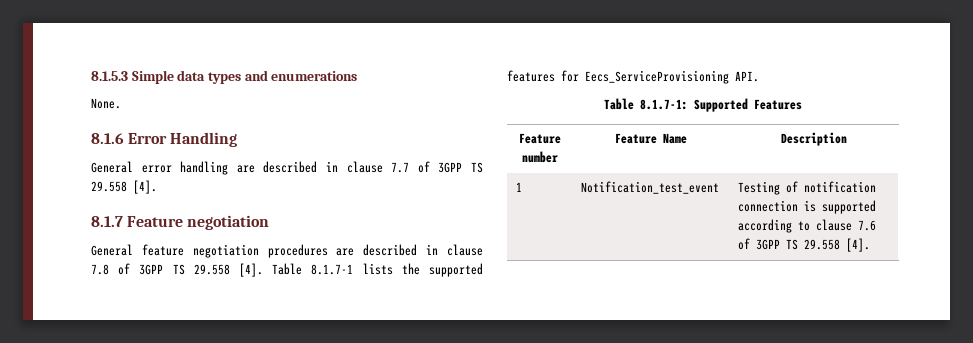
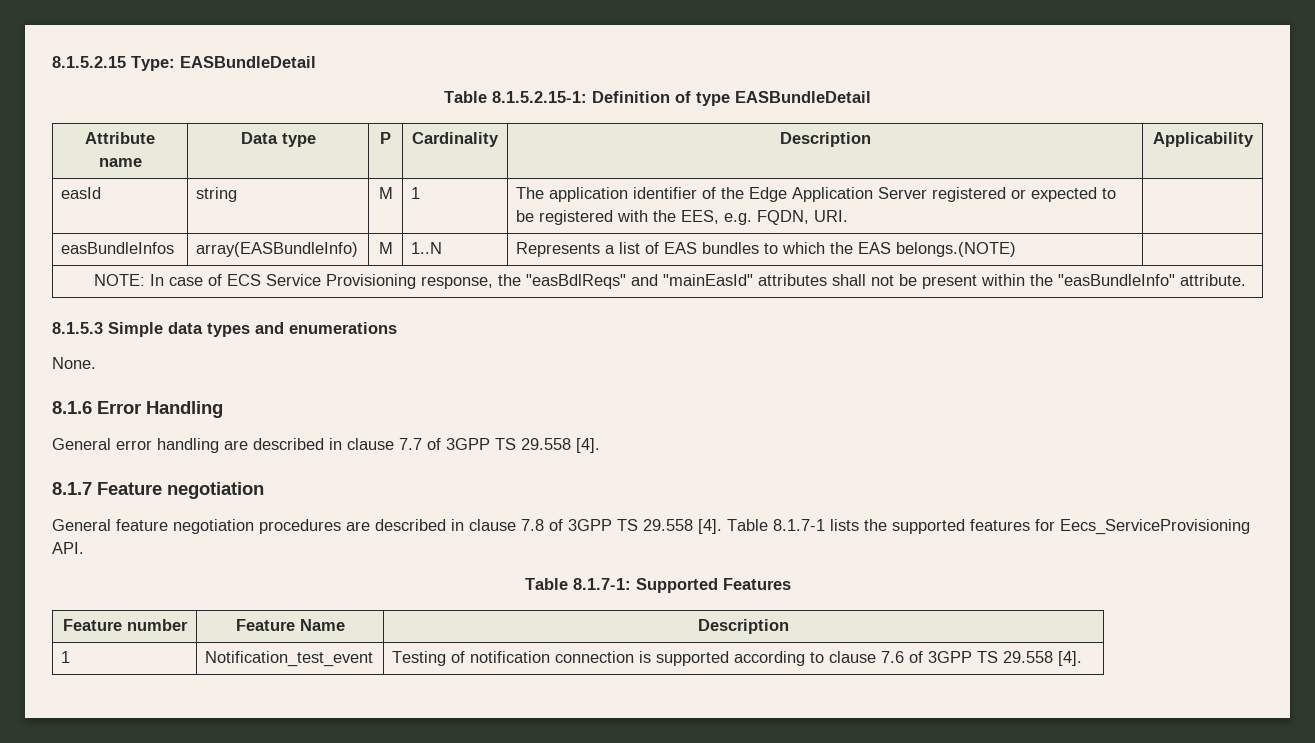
(91, 76) none -> [52,56,316,71] [444,91,871,106] [85,132,155,144] [98,158,142,167] [240,132,316,147] [380,132,391,144] [412,132,499,147] [779,132,871,147] [1152,132,1254,147] [61,187,102,199] [196,187,238,202] [378,187,393,199] [411,187,421,199] [516,187,1117,202] [516,210,849,225] [61,242,175,254] [196,242,359,257] [378,242,393,254] [411,242,443,254] [516,242,1017,257] [94,274,1247,289] 8.1.5.2.15 Type: EASBundleDetail // Table 8.1.5.2.15-1: Definition of type EASBundleDetail // Attribute name | Data type | P | Cardinality | Description | Applicability // easId | string | M | 1 | The application identifier of the Edge Application Server registered or expected to be registered with the EES, e.g. FQDN, URI. | // easBundleInfos | array(EASBundleInfo) | M | 1..N | Represents a list of EAS bundles to which the EAS belongs.(NOTE) | // NOTE: In case of ECS Service Provisioning response, the "easBdlReqs" and "mainEasId" attributes shall not be present within the "easBundleInfo" attribute. //

